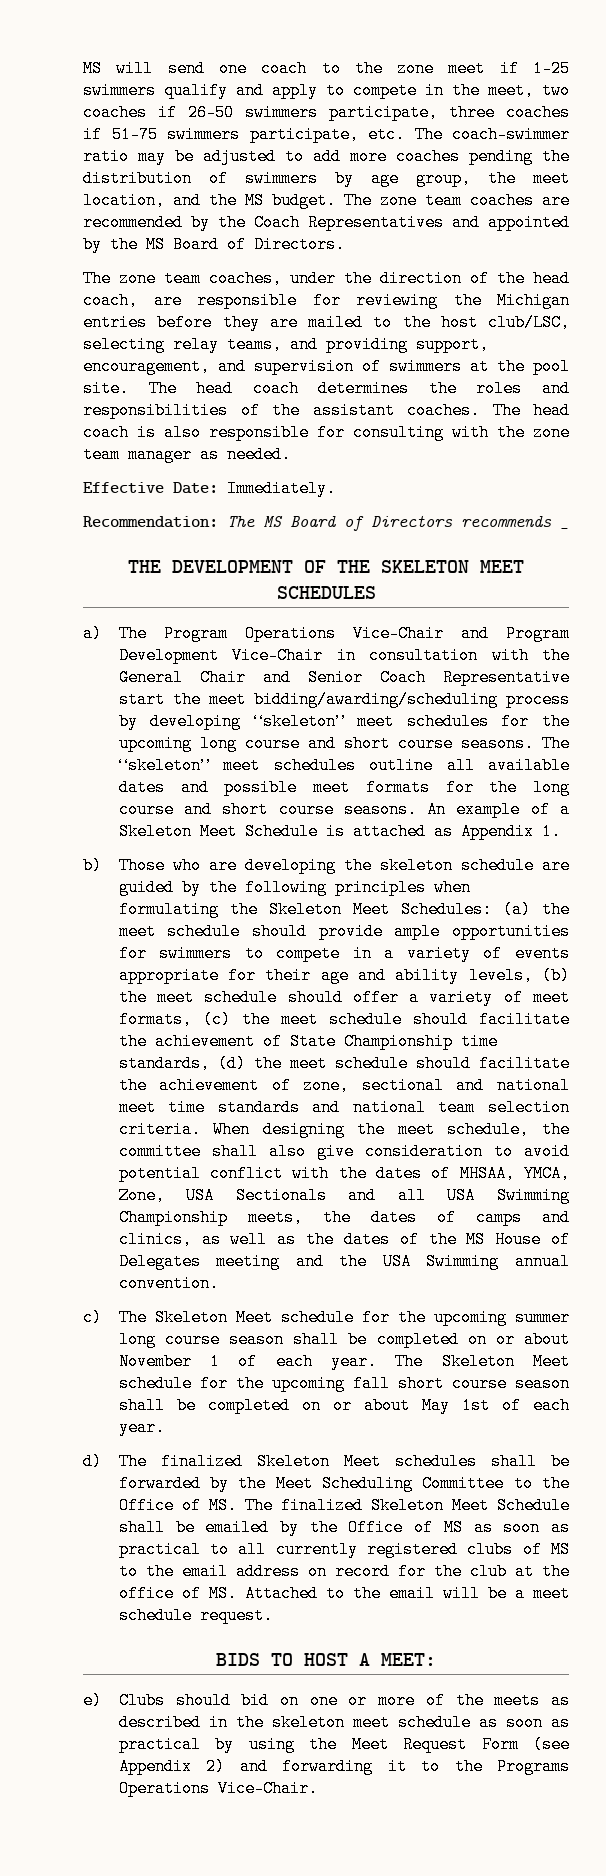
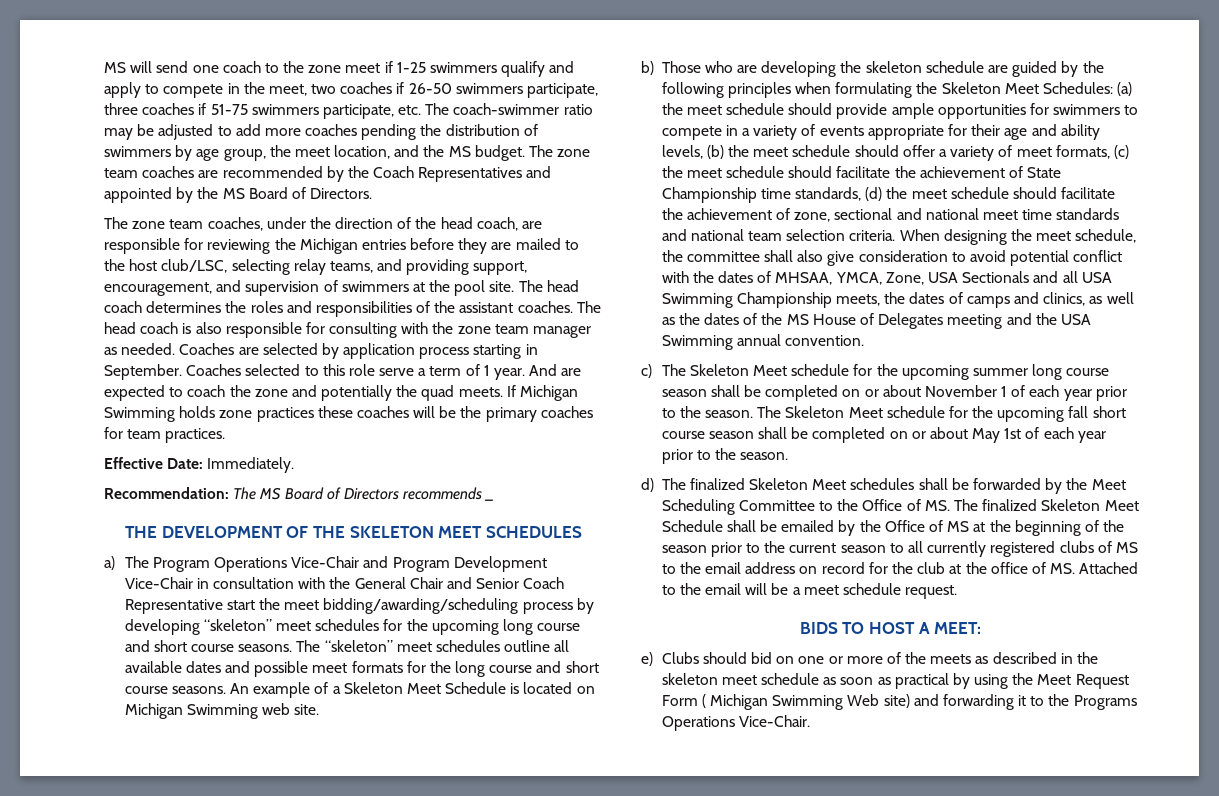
(291, 454) none -> [179,343,538,359] [104,364,582,380] [104,385,579,401] [104,406,593,422] [104,427,226,443] Coaches are selected by application process starting in September. Coaches selected to this role serve a term of 1 year. And are expected to coach the zone and potentially the quad meets. If Michigan Swimming holds zone practices these coaches will be the primary coaches for team practices.
[352,823,561,840] attached as Appendix 1. -> [523,682,595,694] [124,703,320,719] located on Michigan Swimming web site.
[331,1353,378,1370] year. -> [1063,386,1127,401] [661,406,753,418] year prior to the season.
[118,1419,165,1436] year. -> [1077,431,1106,443] [661,448,789,464] year prior to the season.
[473,1519,570,1536] [118,1541,201,1558] as soon as practical -> [973,520,1125,536] [661,541,886,557] at the beginning of the season prior to the current season
[532,1736,570,1753] [118,1758,226,1775] (see Appendix 2) -> [701,694,910,710] ( Michigan Swimming Web site)

